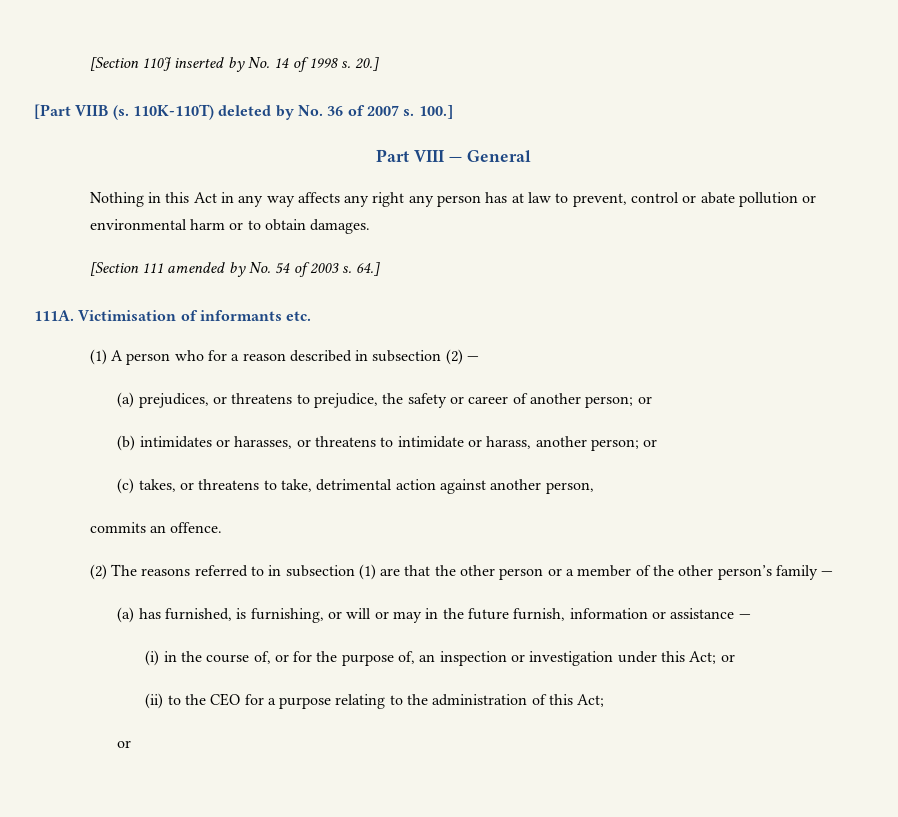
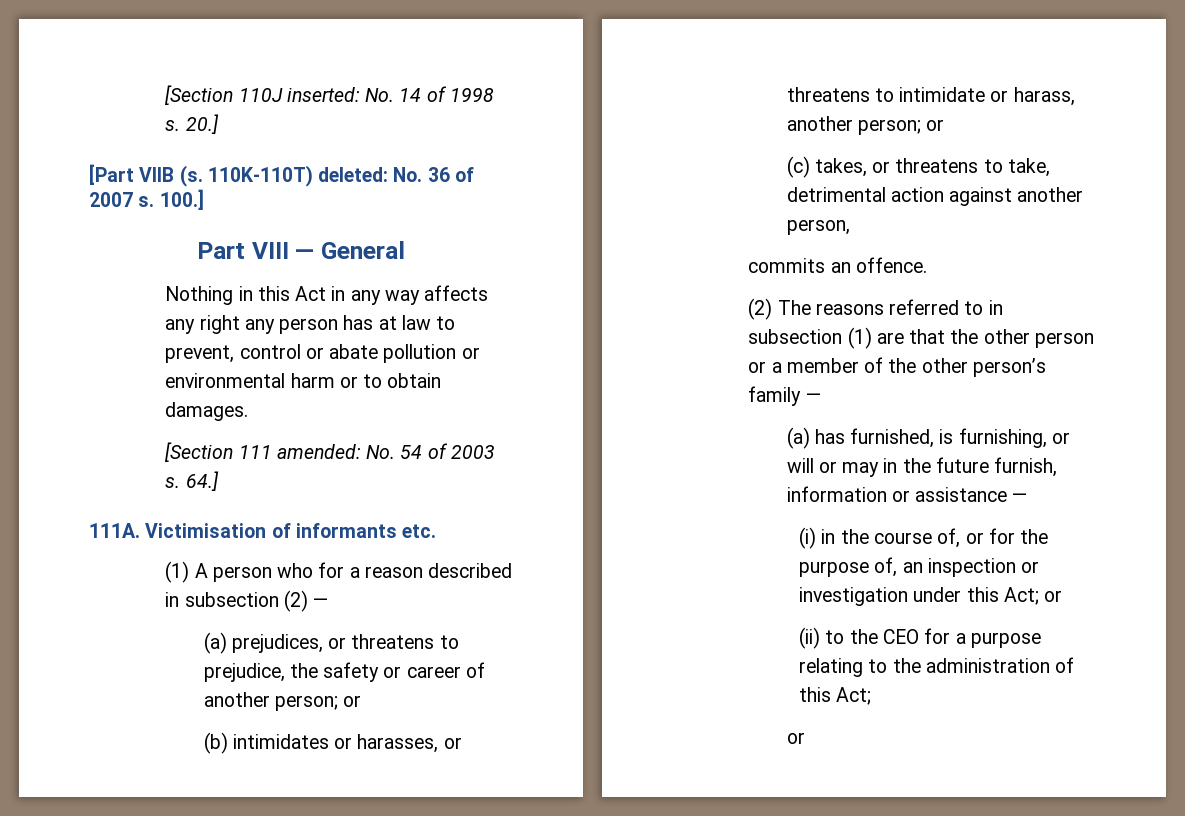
[174,57,245,72] inserted by -> [286,87,360,102] inserted:
[218,105,294,120] deleted by -> [318,167,389,182] deleted:
[167,262,246,277] amended by -> [276,444,361,459] amended:

